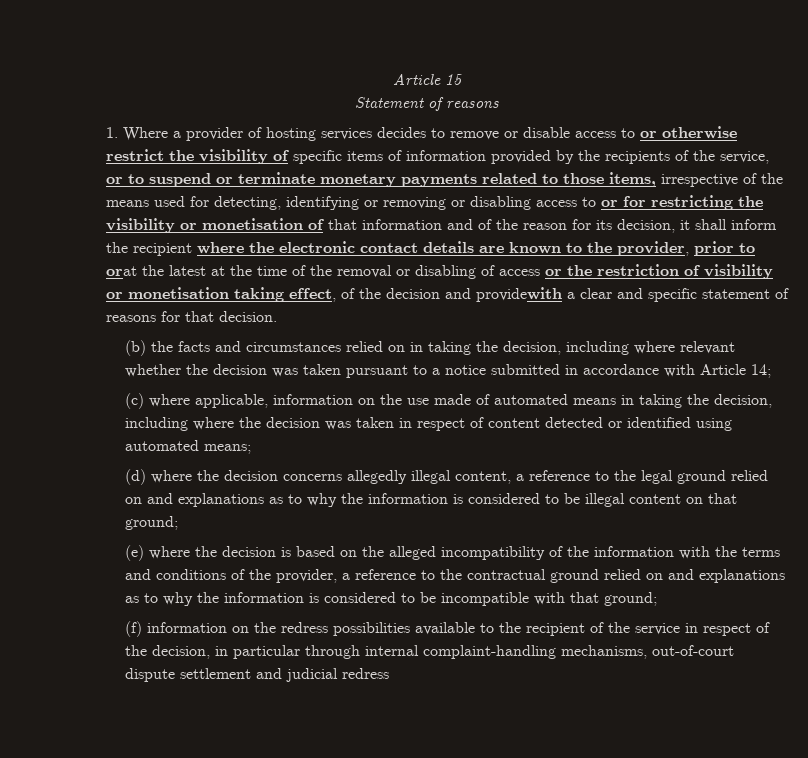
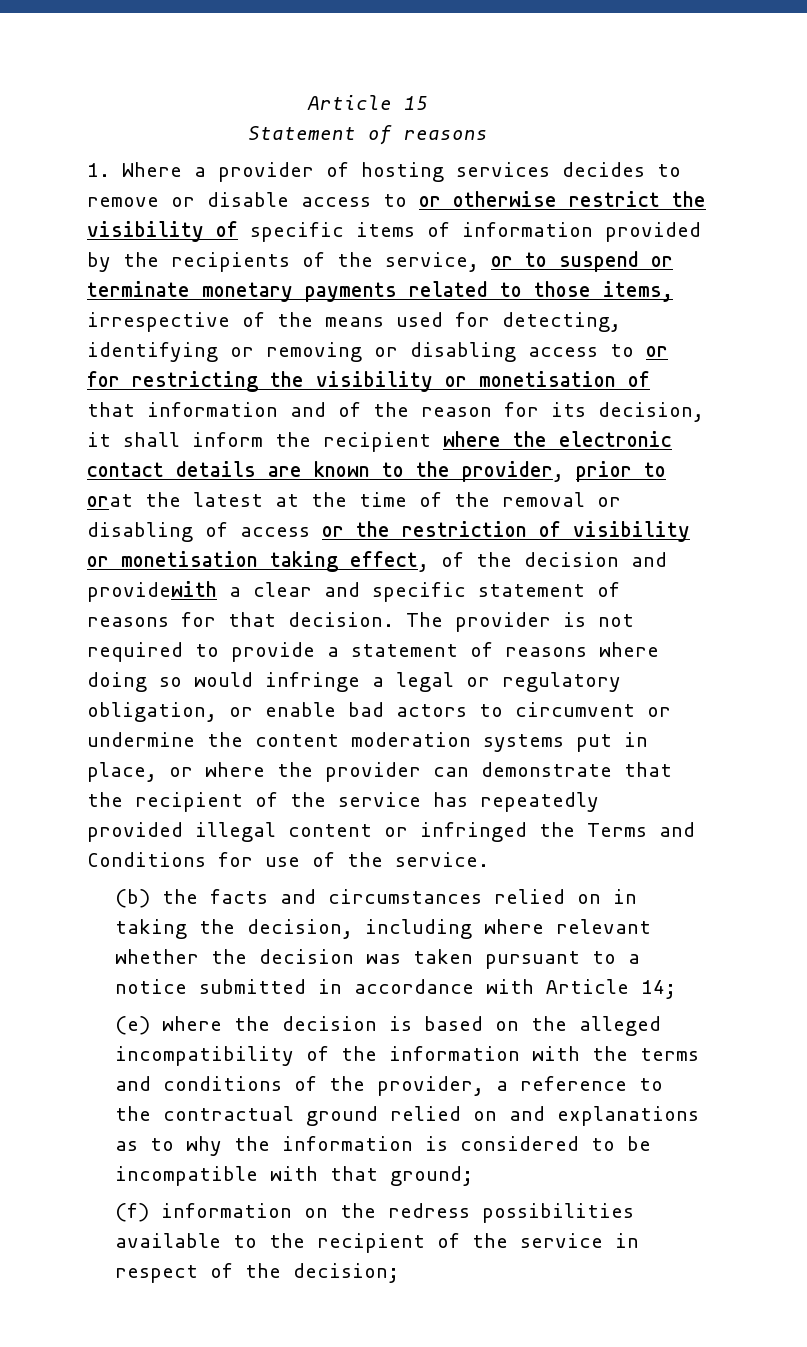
(277, 316) none -> [405,612,634,632] [86,642,659,662] [86,672,621,692] [86,702,671,722] [86,732,648,752] [86,762,672,782] [86,792,599,812] [86,822,695,842] [86,852,489,867] The provider is not required to provide a statement of reasons where doing so would infringe a legal or regulatory obligation, or enable bad actors to circumvent or undermine the content moderation systems put in place, or where the provider can demonstrate that the recipient of the service has repeatedly provided illegal content or infringed the Terms and Conditions for use of the service.
[125,393,773,409] [125,417,733,431] [125,440,252,454] [125,469,769,485] [125,493,738,507] [125,516,179,530] // (c) where applicable, information on the use made of automated means in taking the decision, including where the decision was taken in respect of content detected or identified using automated means; // (d) where the decision concerns allegedly illegal content, a reference to the legal ground relied on and explanations as to why the information is considered to be illegal content on that ground; -> (677, 989) none
[152,645,735,659] [125,668,390,682] decision, in particular through internal complaint-handling mechanisms, out-of-court dispute settlement and judicial redress -> [293,1263,400,1283] decision;

